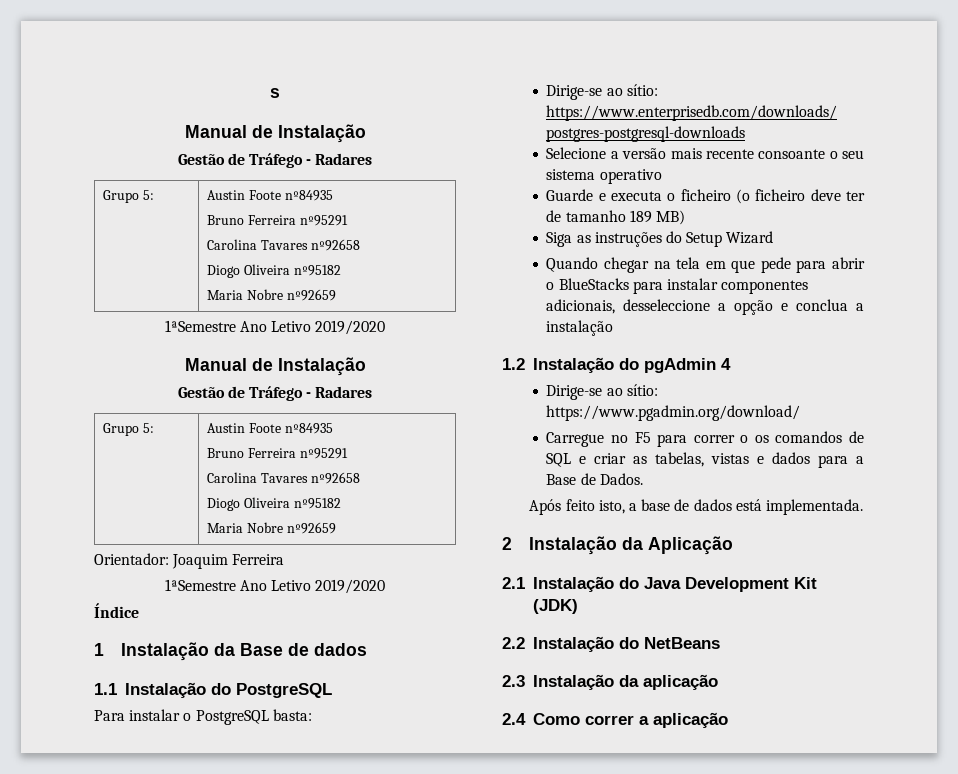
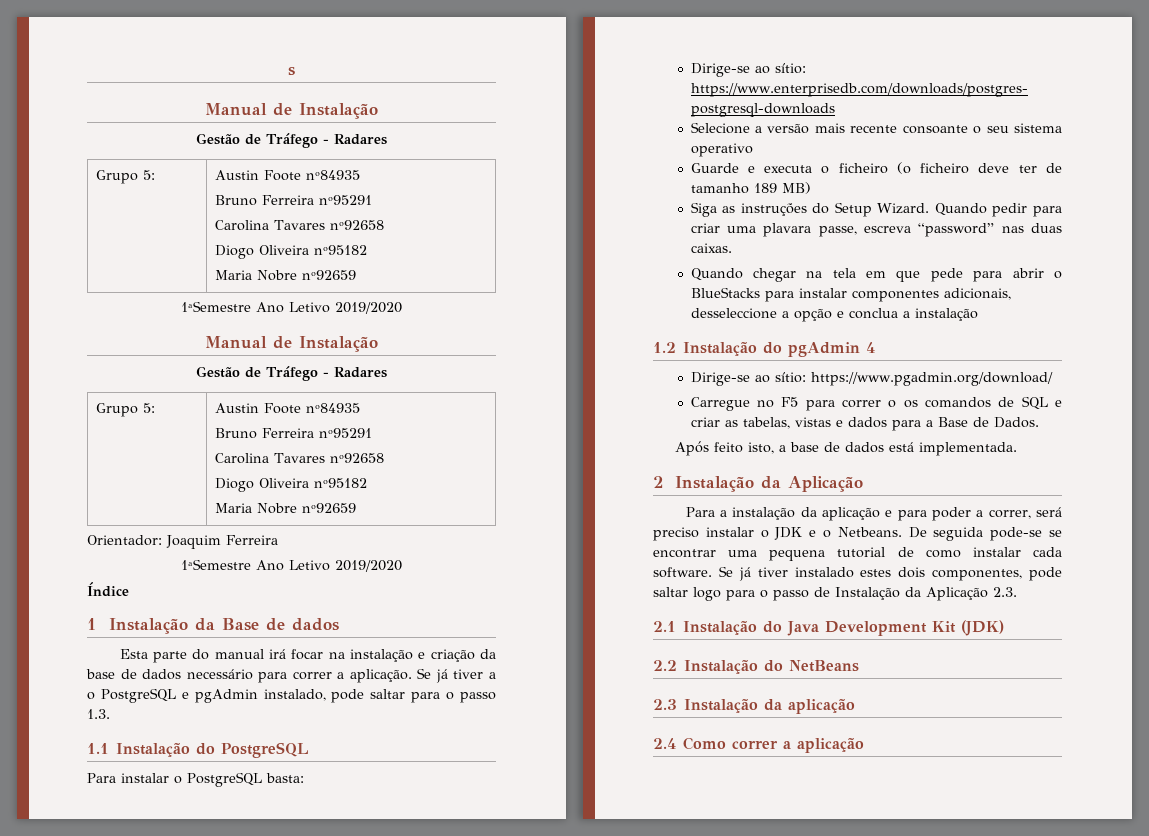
(368, 649) none -> [119,649,497,663] [86,668,497,683] [87,688,497,703] [87,709,110,719] // Esta parte do manual irá focar na instalação e criação da base de dados necessário para correr a aplicação. Se já tiver a o PostgreSQL e pgAdmin instalado, pode saltar para o passo 1.3.
[726,231,774,244] Wizard -> [877,203,1062,217] [690,223,1062,237] [690,243,732,253] Wizard. Quando pedir para criar uma plavara passe, escreva “password” nas duas caixas.
(734, 545) none -> [685,507,1062,521] [653,527,1062,541] [653,547,1062,561] [653,566,1062,581] [653,587,1017,601] // Para a instalação da aplicação e para poder a correr, será preciso instalar o JDK e o Netbeans. De seguida pode-se se encontrar uma pequena tutorial de como instalar cada software. Se já tiver instalado estes dois componentes, pode saltar logo para o passo de Instalação da Aplicação 2.3.

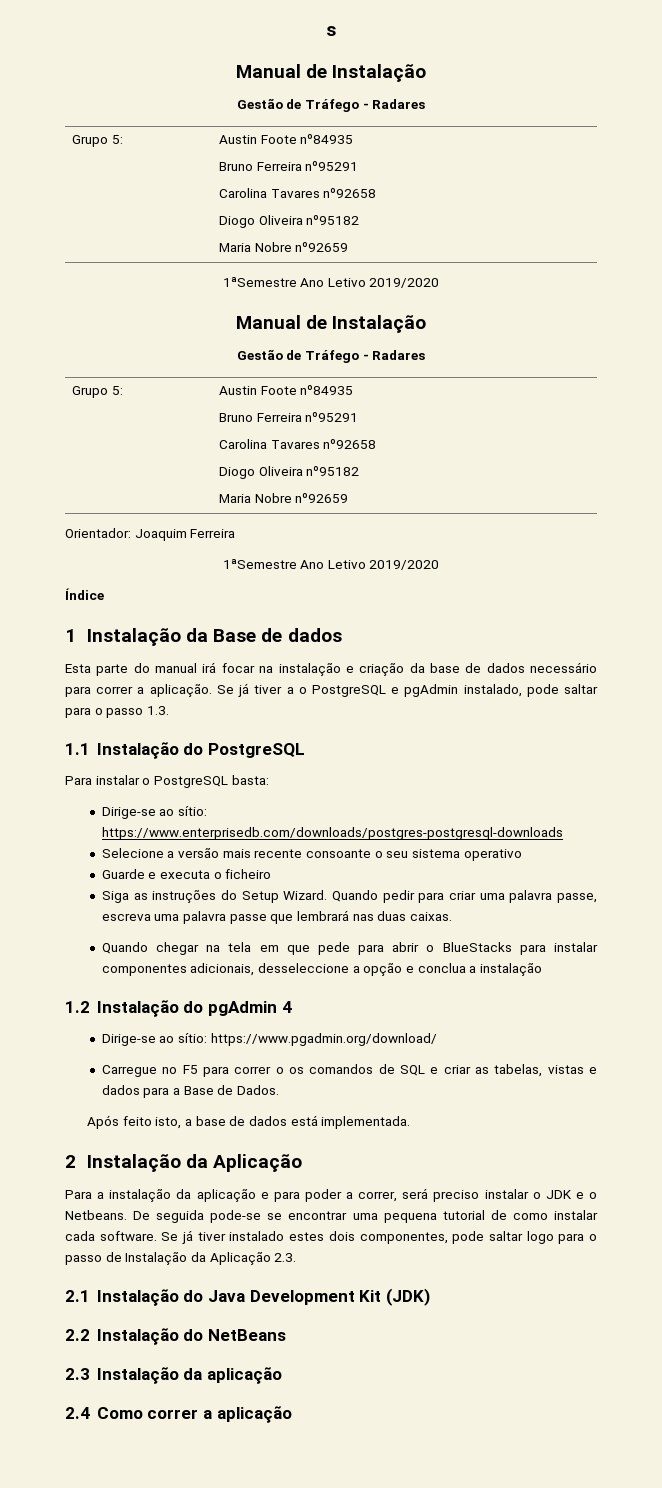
[896,162,1062,174] [690,182,811,194] (o ficheiro deve ter de tamanho 189 MB) -> (272, 874) none
[763,223,812,237] plavara -> [509,890,553,903] palavra
[918,223,995,237] “password” -> [154,910,350,924] uma palavra passe que lembrará

